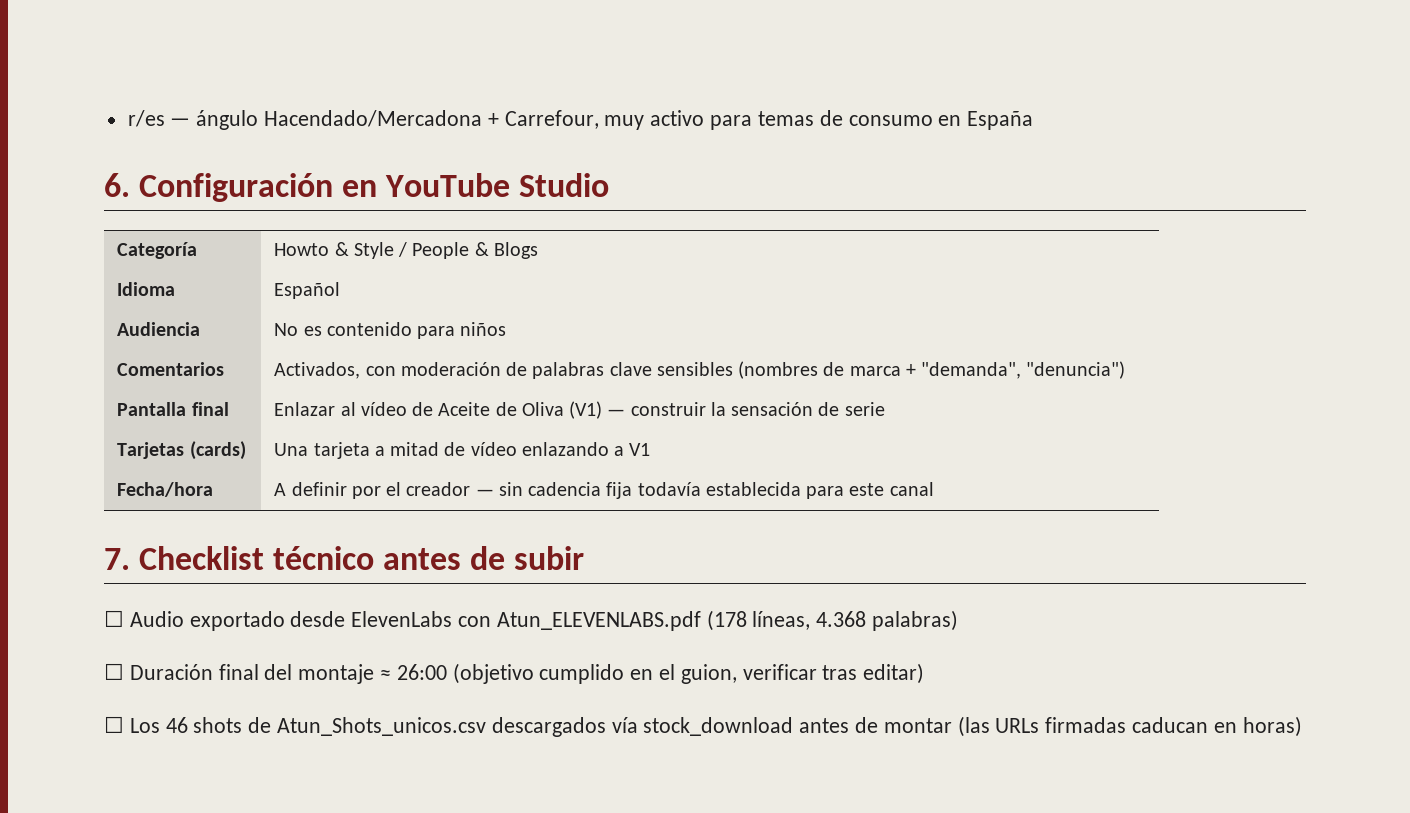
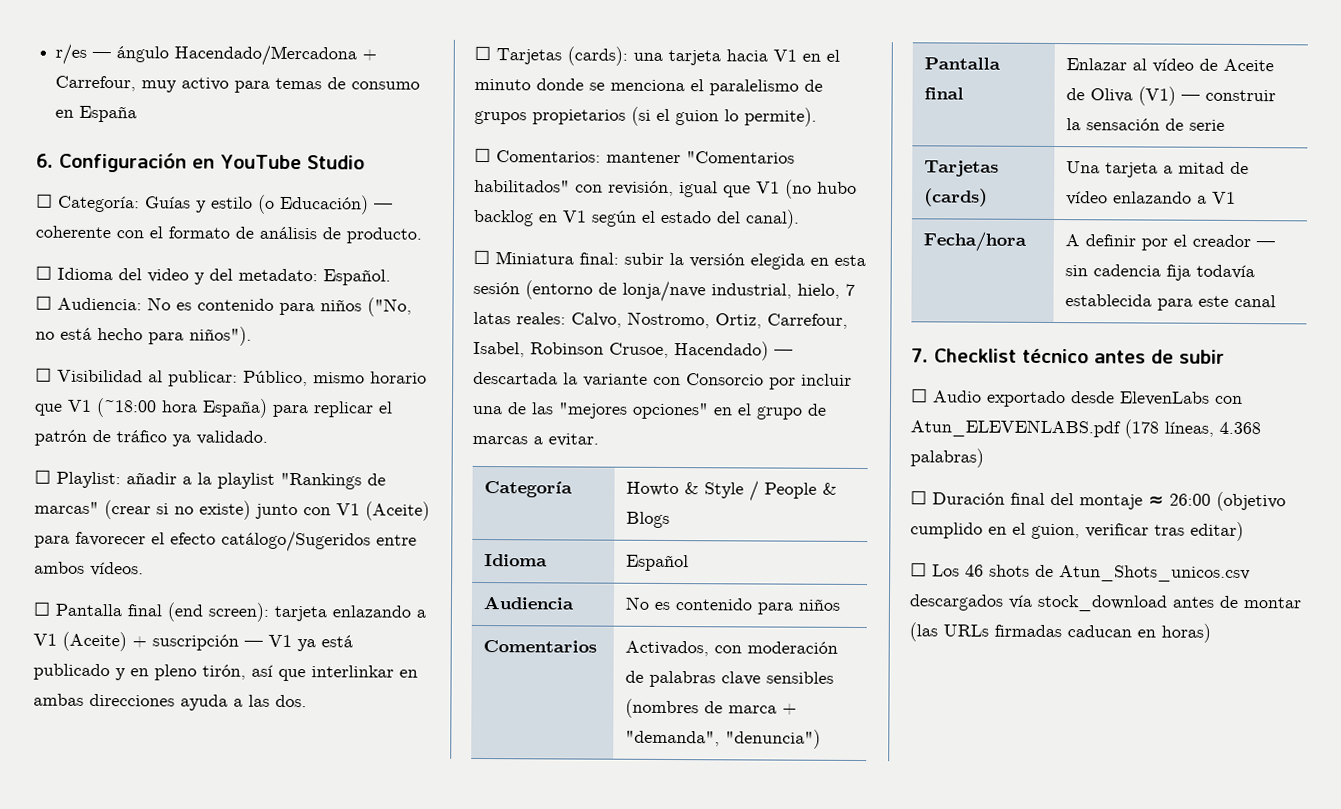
(610, 185) none -> [36,193,393,215] [35,225,422,244] [35,265,391,286] [35,295,412,317] [35,326,252,346] [35,367,427,387] [34,397,393,418] [34,429,268,447] [34,469,386,490] [34,500,430,521] [34,530,417,553] [34,561,144,577] [33,601,426,622] [33,631,353,652] [33,663,418,682] [33,693,307,711] [474,45,840,66] [474,78,823,96] [474,106,817,127] [474,147,795,164] [474,179,857,199] [473,209,800,229] [473,249,866,270] [473,280,855,303] [473,311,848,329] [473,341,793,361] [473,371,852,390] [472,402,827,420] [472,433,599,447] // ☐ Categoría: Guías y estilo (o Educación) — coherente con el formato de análisis de producto. // ☐ Idioma del video y del metadato: Español. // ☐ Audiencia: No es contenido para niños ("No, no está hecho para niños"). // ☐ Visibilidad al publicar: Público, mismo horario que V1 (~18:00 hora España) para replicar el patrón de tráfico ya validado. // ☐ Playlist: añadir a la playlist "Rankings de marcas" (crear si no existe) junto con V1 (Aceite) para favorecer el efecto catálogo/Sugeridos entre ambos vídeos. // ☐ Pantalla final (end screen): tarjeta enlazando a V1 (Aceite) + suscripción — V1 ya está publicado y en pleno tirón, así que interlinkar en ambas direcciones ayuda a las dos. // ☐ Tarjetas (cards): una tarjeta hacia V1 en el minuto donde se menciona el paralelismo de grupos propietarios (si el guion lo permite). // ☐ Comentarios: mantener "Comentarios habilitados" con revisión, igual que V1 (no hubo backlog en V1 según el estado del canal). // ☐ Miniatura final: subir la versión elegida en esta sesión (entorno de lonja/nave industrial, hielo, 7 latas reales: Calvo, Nostromo, Ortiz, Carrefour, Isabel, Robinson Crusoe, Hacendado) — descartada la variante con Consorcio por incluir una de las "mejores opciones" en el grupo de marcas a evitar.

